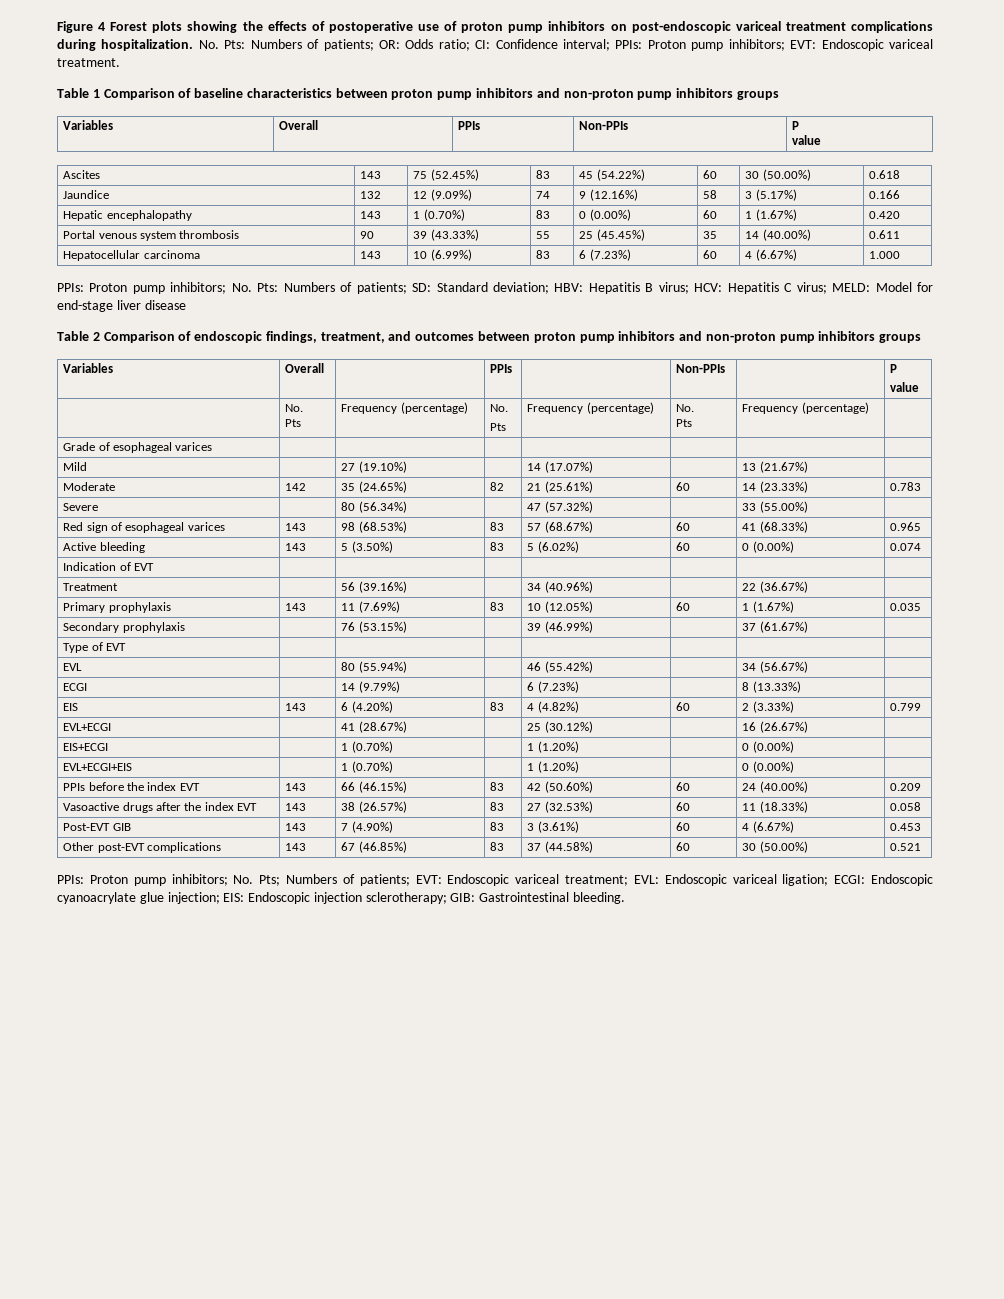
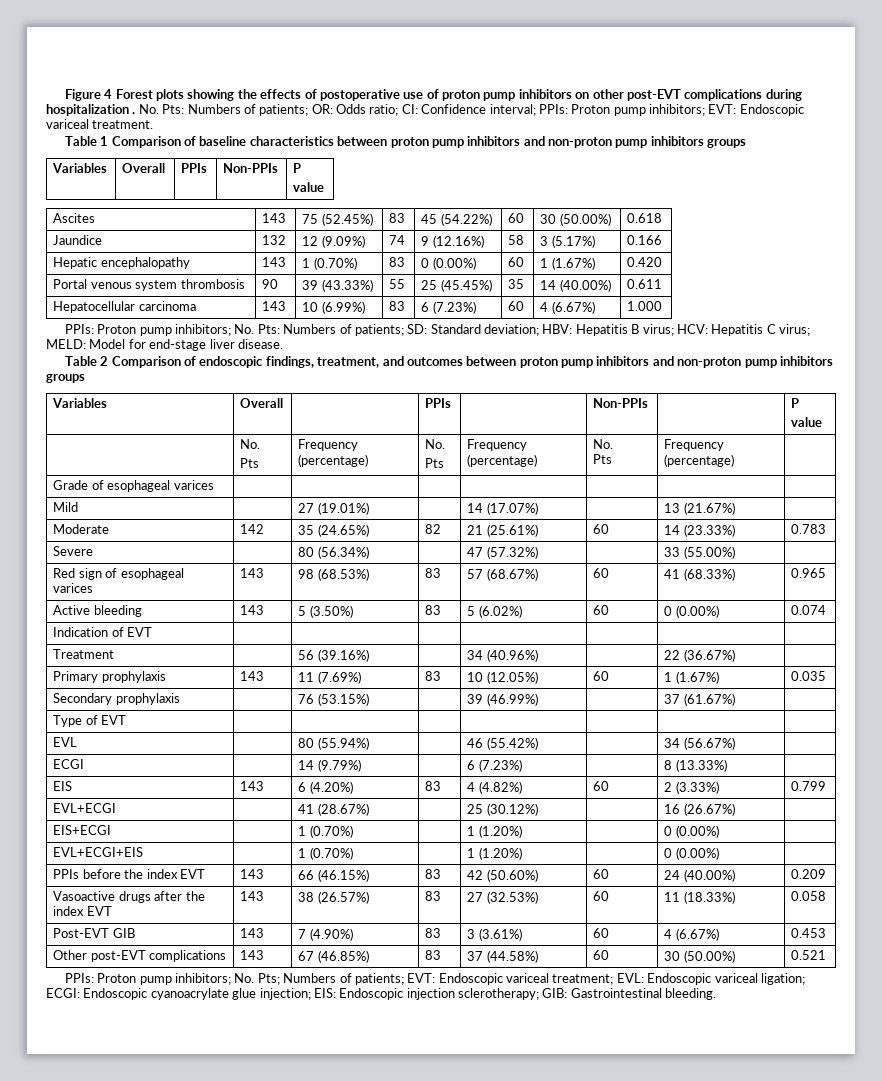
[631,21,933,33] [57,39,194,51] post-endoscopic variceal treatment complications during hospitalization. -> [592,89,802,101] [46,104,136,116] other post-EVT complications during hospitalization .
[144,300,186,310] disease -> [237,339,283,349] disease.
[358,461,407,473] (19.10%) -> [317,502,369,515] (19.01%)

